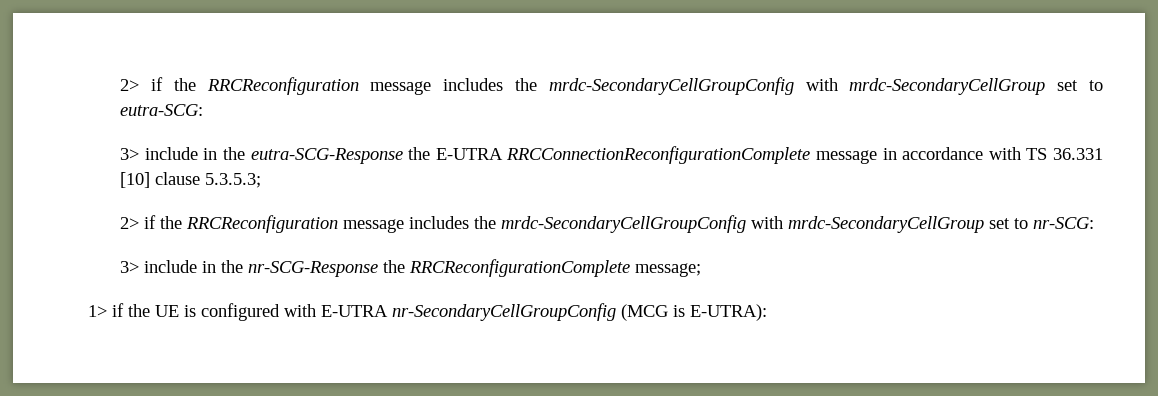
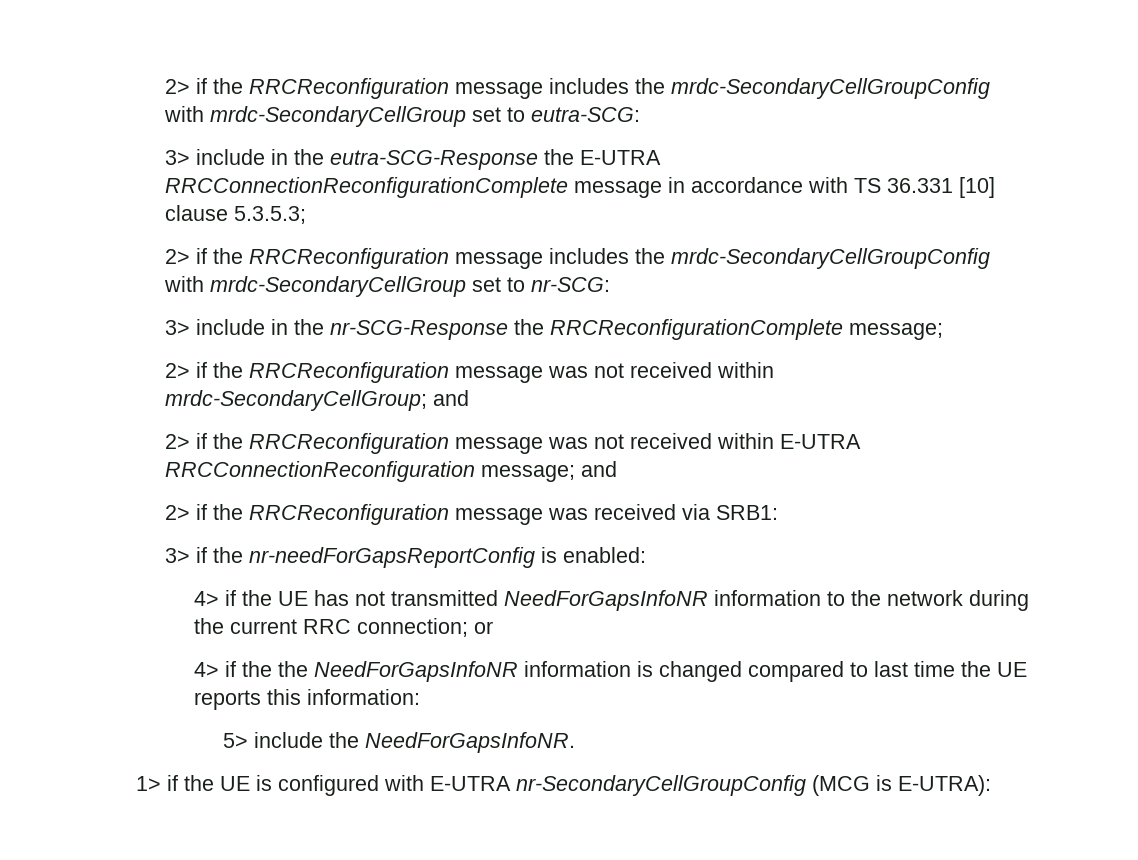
(702, 270) none -> [164,362,774,383] [164,390,469,411] [164,433,861,454] [164,461,617,482] [164,504,778,525] [164,547,646,568] [193,590,1029,611] [193,618,493,637] [193,661,1027,682] [193,689,420,710] [222,732,575,753] // 2> if the RRCReconfiguration message was not received within mrdc-SecondaryCellGroup; and // 2> if the RRCReconfiguration message was not received within E-UTRA RRCConnectionReconfiguration message; and // 2> if the RRCReconfiguration message was received via SRB1: // 3> if the nr-needForGapsReportConfig is enabled: // 4> if the UE has not transmitted NeedForGapsInfoNR information to the network during the current RRC connection; or // 4> if the the NeedForGapsInfoNR information is changed compared to last time the UE reports this information: // 5> include the NeedForGapsInfoNR.

